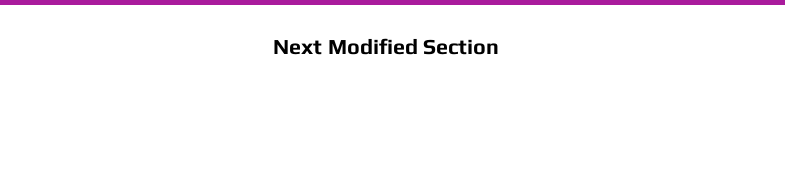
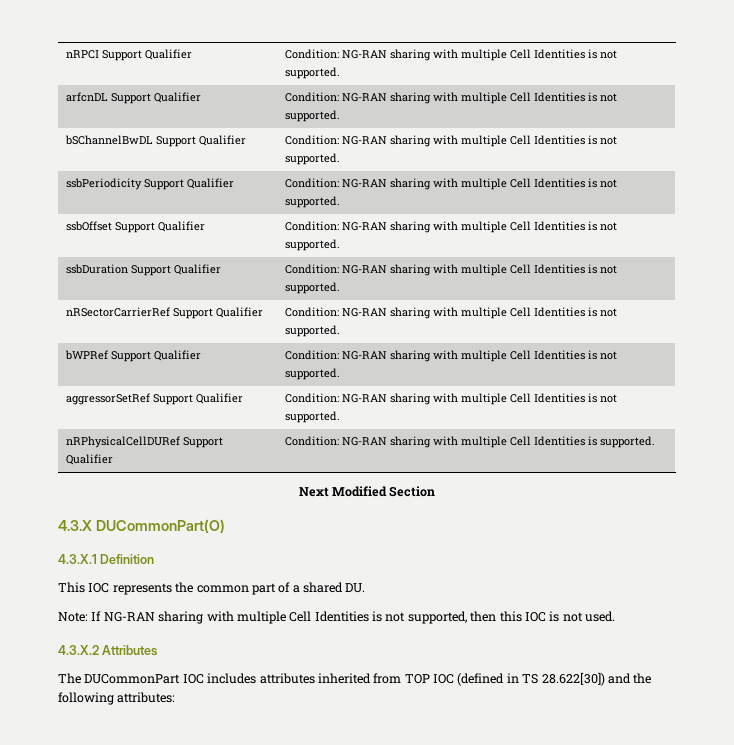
[272,38,500,55] Next Modified Section -> [65,49,192,61] [284,49,617,61] [284,67,340,79] [65,92,201,104] [284,92,617,104] [284,110,340,122] [64,135,246,147] [284,135,617,147] [284,153,340,165] [65,178,234,190] [284,178,617,190] [284,196,340,208] [65,221,205,233] [284,221,617,233] [284,239,340,251] [65,264,221,276] [284,264,617,276] [284,282,340,294] [65,307,263,319] [284,307,617,319] [284,325,340,337] [64,350,201,362] [284,350,617,362] [284,368,340,380] [65,393,243,405] [284,393,617,405] [284,411,340,423] [65,436,223,448] [65,454,113,465] [284,436,655,448] [298,486,436,497] [58,519,225,533] [58,554,155,564] [58,582,366,595] [58,611,615,624] [58,645,158,656] [58,672,652,686] [58,692,176,705] nRPCI Support Qualifier | Condition: NG-RAN sharing with multiple Cell Identities is not supported. // arfcnDL Support Qualifier | Condition: NG-RAN sharing with multiple Cell Identities is not supported. // bSChannelBwDL Support Qualifier | Condition: NG-RAN sharing with multiple Cell Identities is not supported. // ssbPeriodicity Support Qualifier | Condition: NG-RAN sharing with multiple Cell Identities is not supported. // ssbOffset Support Qualifier | Condition: NG-RAN sharing with multiple Cell Identities is not supported. // ssbDuration Support Qualifier | Condition: NG-RAN sharing with multiple Cell Identities is not supported. // nRSectorCarrierRef Support Qualifier | Condition: NG-RAN sharing with multiple Cell Identities is not supported. // bWPRef Support Qualifier | Condition: NG-RAN sharing with multiple Cell Identities is not supported. // aggressorSetRef Support Qualifier | Condition: NG-RAN sharing with multiple Cell Identities is not supported. // nRPhysicalCellDURef Support Qualifier | Condition: NG-RAN sharing with multiple Cell Identities is supported. // Next Modified Section // 4.3.X DUCommonPart(O) // 4.3.X.1 Definition // This IOC represents the common part of a shared DU. // Note: If NG-RAN sharing with multiple Cell Identities is not supported, then this IOC is not used. // 4.3.X.2 Attributes // The DUCommonPart IOC includes attributes inherited from TOP IOC (defined in TS 28.622[30]) and the following attributes:

